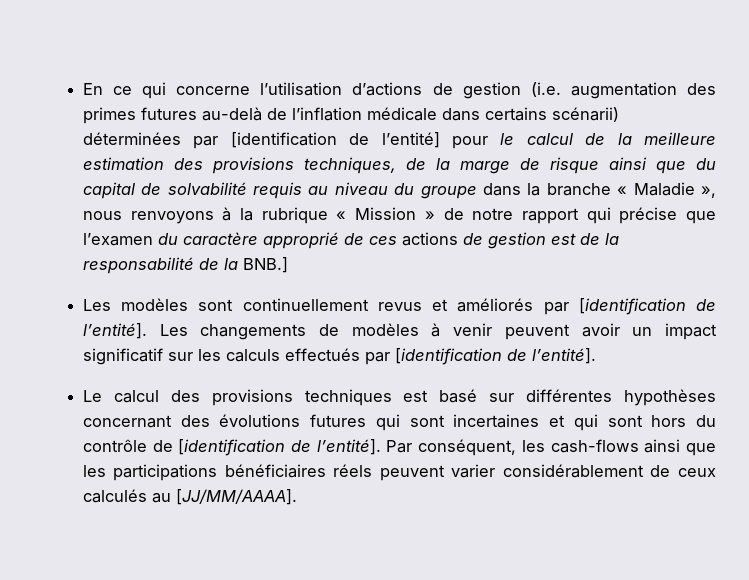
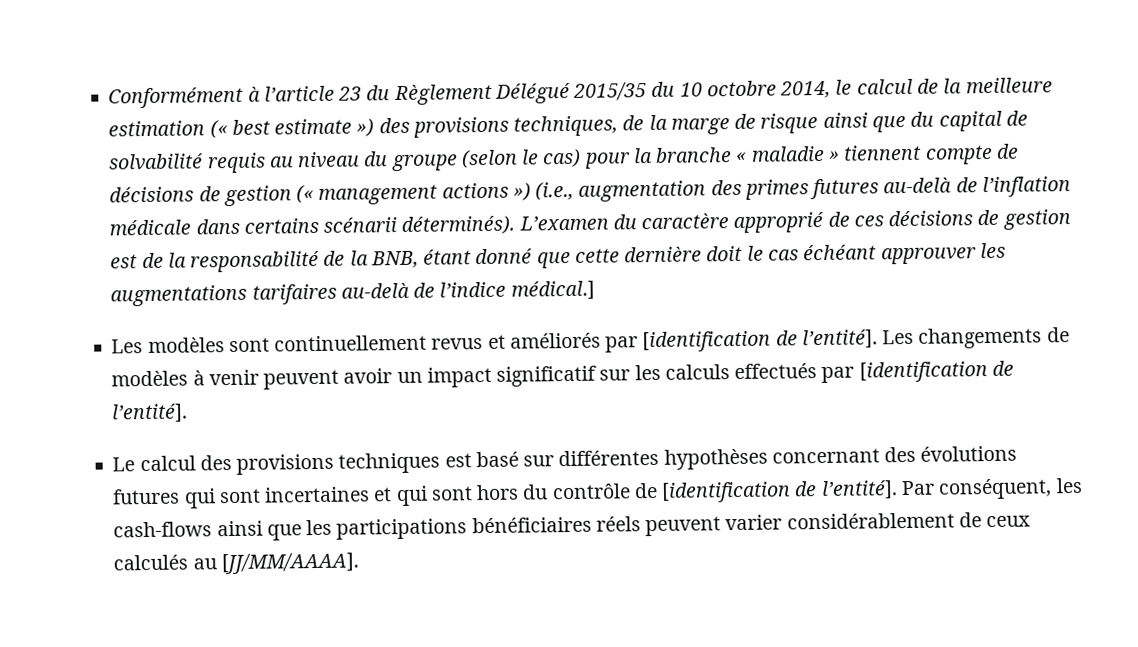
[82,82,716,99] [82,107,619,124] [82,132,488,149] En ce qui concerne l’utilisation d’actions de gestion (i.e. augmentation des primes futures au-delà de l’inflation médicale dans certains scénarii) déterminées par [identification de l’entité] pour -> [108,80,832,109] Conformément à l’article 23 du Règlement Délégué 2015/35 du 10 octobre 2014,
(164, 163) none -> [209,118,375,139] (« best estimate »)
[483,182,716,198] [82,207,716,224] [82,233,153,246] dans la branche « Maladie », nous renvoyons à la rubrique « Mission » de notre rapport qui précise que l’examen -> [460,143,1019,169] [109,176,1071,207] [109,215,609,236] (selon le cas) pour la branche « maladie » tiennent compte de décisions de gestion (« management actions ») (i.e., augmentation des primes futures au-delà de l’inflation médicale dans certains scénarii déterminés). L’examen
[401,232,458,246] actions -> [888,210,974,227] décisions
[242,257,288,273] BNB.] -> [370,242,1006,269] [110,280,595,307] BNB, étant donné que cette dernière doit le cas échéant approuver les augmentations tarifaires au-delà de l’indice médical.]

